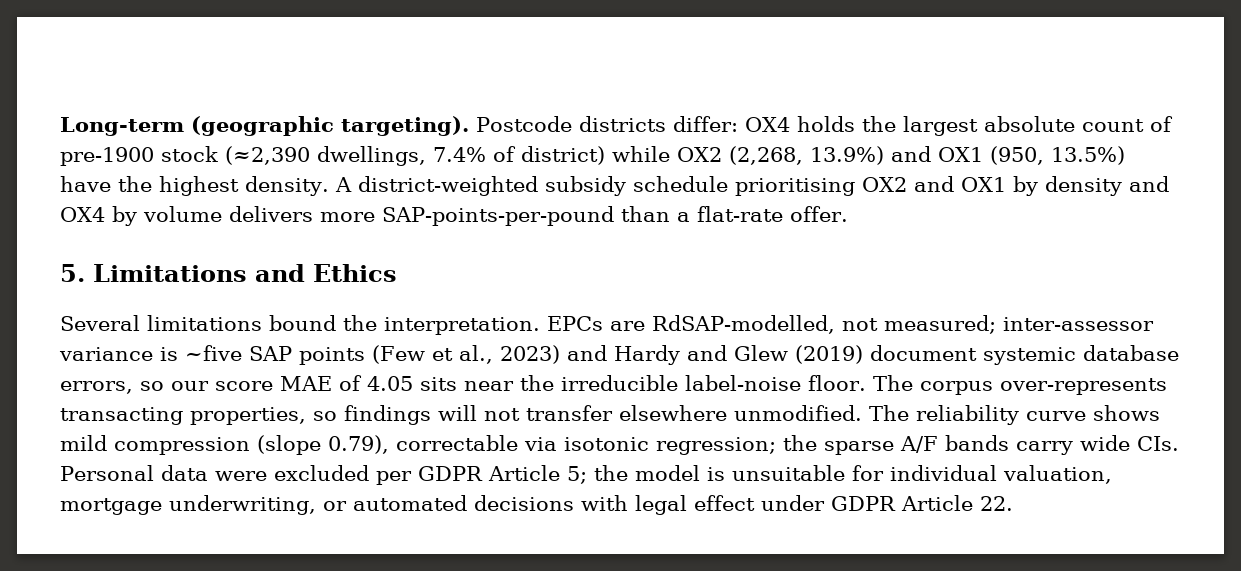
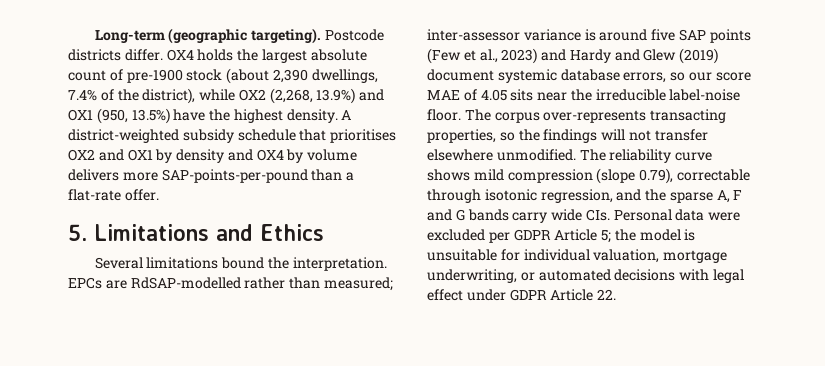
[672,116,738,132] differ: -> [124,49,163,61] differ.
[225,146,310,165] (≈2,390 -> [226,68,308,84] (about 2,390
[521,146,605,165] district) -> [117,88,196,104] the district),
[734,178,855,196] prioritising -> [299,129,397,143] that prioritises
[652,315,878,334] RdSAP-modelled, not -> [130,277,321,289] RdSAP-modelled rather than
[185,345,242,361] ~five -> [599,29,676,41] around five
(337, 416) none -> [518,129,540,141] the
[524,435,938,455] via isotonic regression; the sparse A/F -> [427,189,743,203] [427,209,465,221] through isotonic regression, and the sparse A, F and G

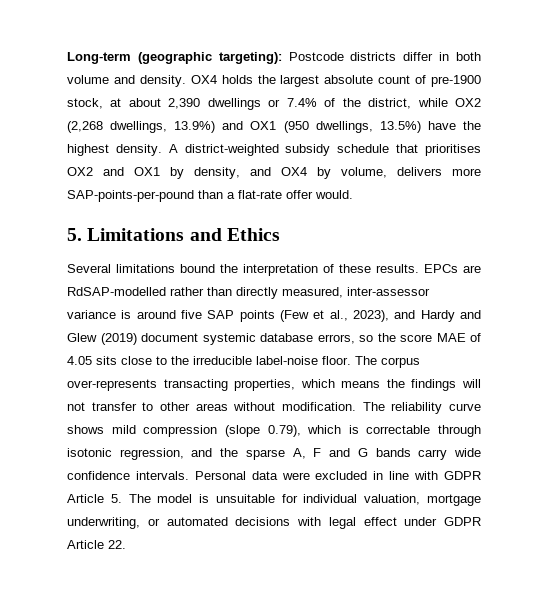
[251,28,322,44] targeting). -> [218,52,282,64] targeting):
[124,49,163,61] differ. -> [403,52,481,61] [67,75,186,87] differ in both volume and density.
[186,68,378,84] stock (about 2,390 dwellings, -> [67,98,281,110] stock, at about 2,390 dwellings or
[142,88,196,104] district), -> [368,98,412,109] district,
[269,88,313,104] (2,268, -> [67,121,168,133] (2,268 dwellings,
[96,108,128,124] (950, -> [283,121,373,133] (950 dwellings,
[176,149,225,163] density -> [194,167,240,179] density,
[307,149,358,161] volume -> [341,167,387,178] volume,
[124,189,159,201] offer. -> [286,190,353,199] offer would.
[292,257,387,271] interpretation. -> [243,264,419,276] interpretation of these results.
[323,277,393,291] measured; -> [236,287,343,299] directly measured,
[501,48,538,64] 2023) -> [353,310,389,322] 2023),
[688,72,712,81] our -> [377,333,396,342] the
[537,92,568,101] near -> [121,356,167,365] close to
[499,132,515,141] so -> [300,379,381,388] which means
[427,149,576,161] elsewhere unmodified. -> [142,402,356,411] to other areas without modification.
(674, 176) none -> [307,425,359,434] which is
[585,209,610,221] CIs. -> [67,471,189,480] confidence intervals.
[488,229,636,243] per GDPR Article 5; the -> [373,471,482,480] [67,494,151,503] in line with GDPR Article 5. The

